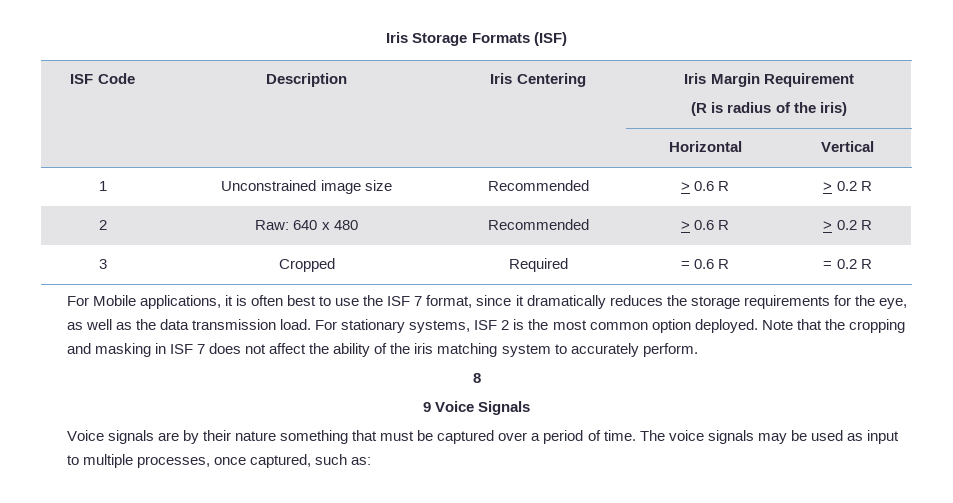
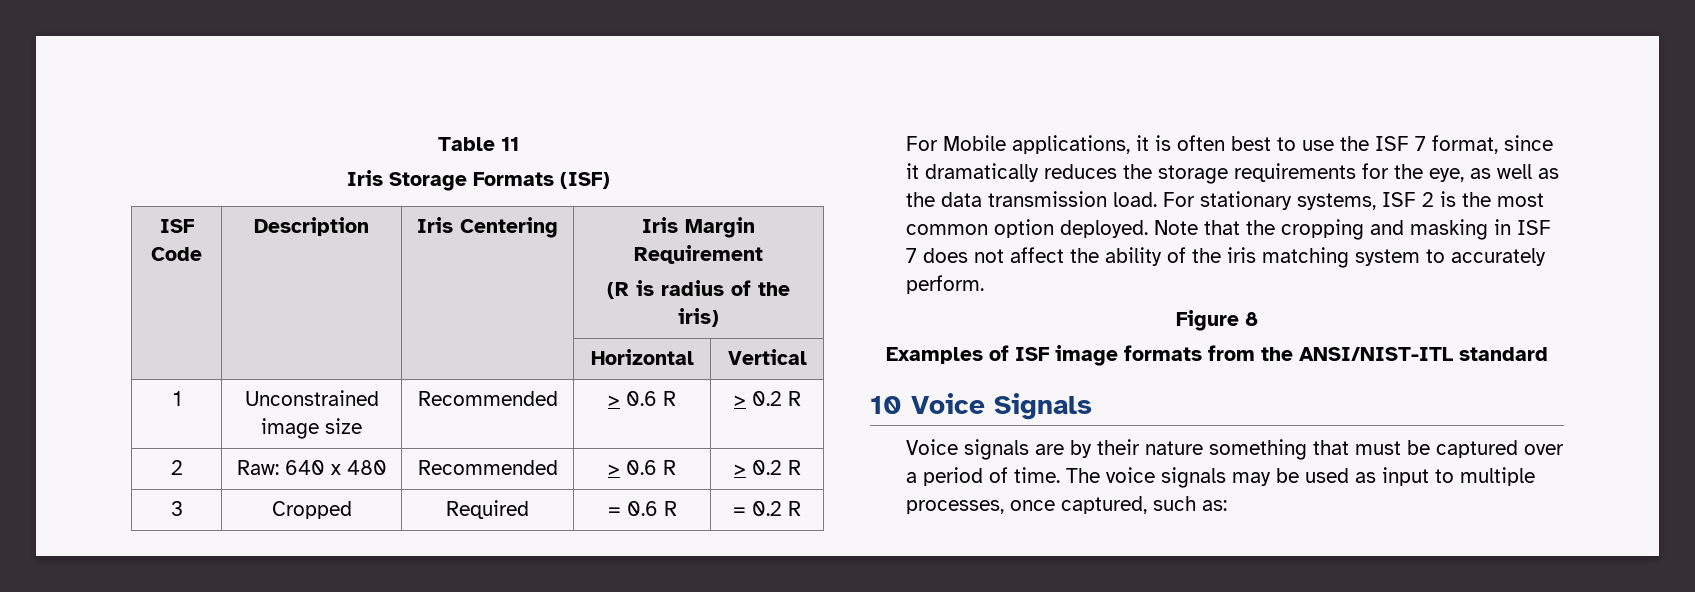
(386, 37) none -> [437,137,519,151] Table 11 //
(698, 350) none -> [1176,310,1239,331] Figure
[422,402,431,412] 9 -> [886,345,1548,366] [870,396,901,414] Examples of ISF image formats from the ANSI/NIST-ITL standard // 10

